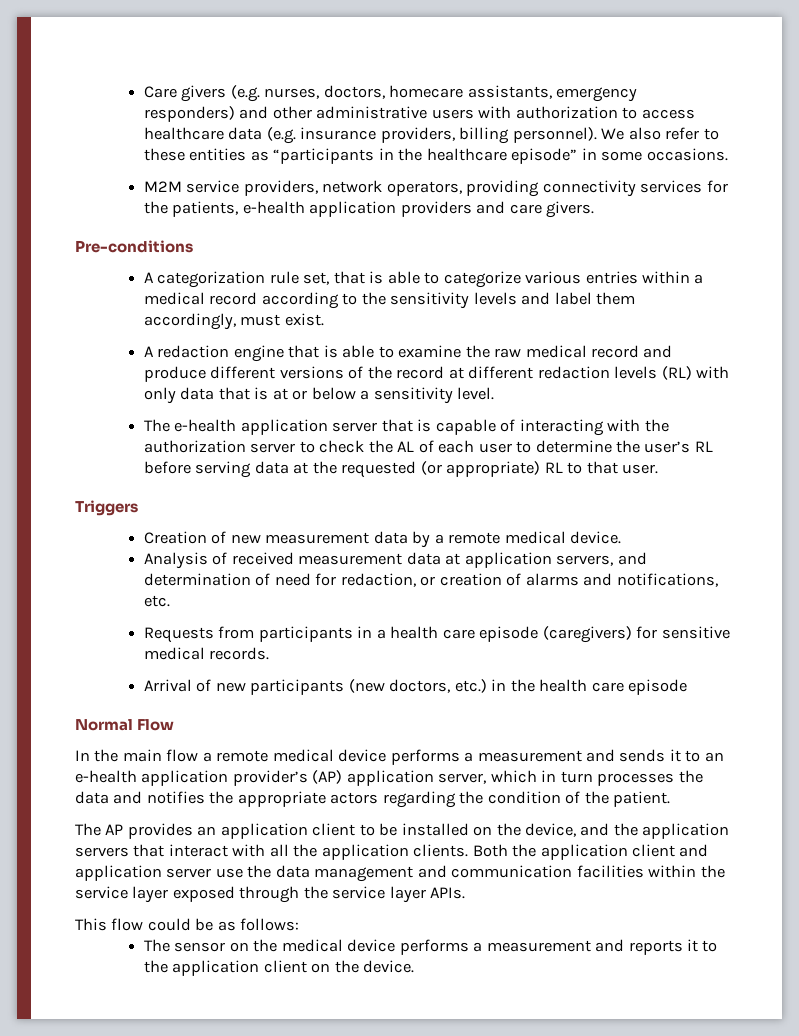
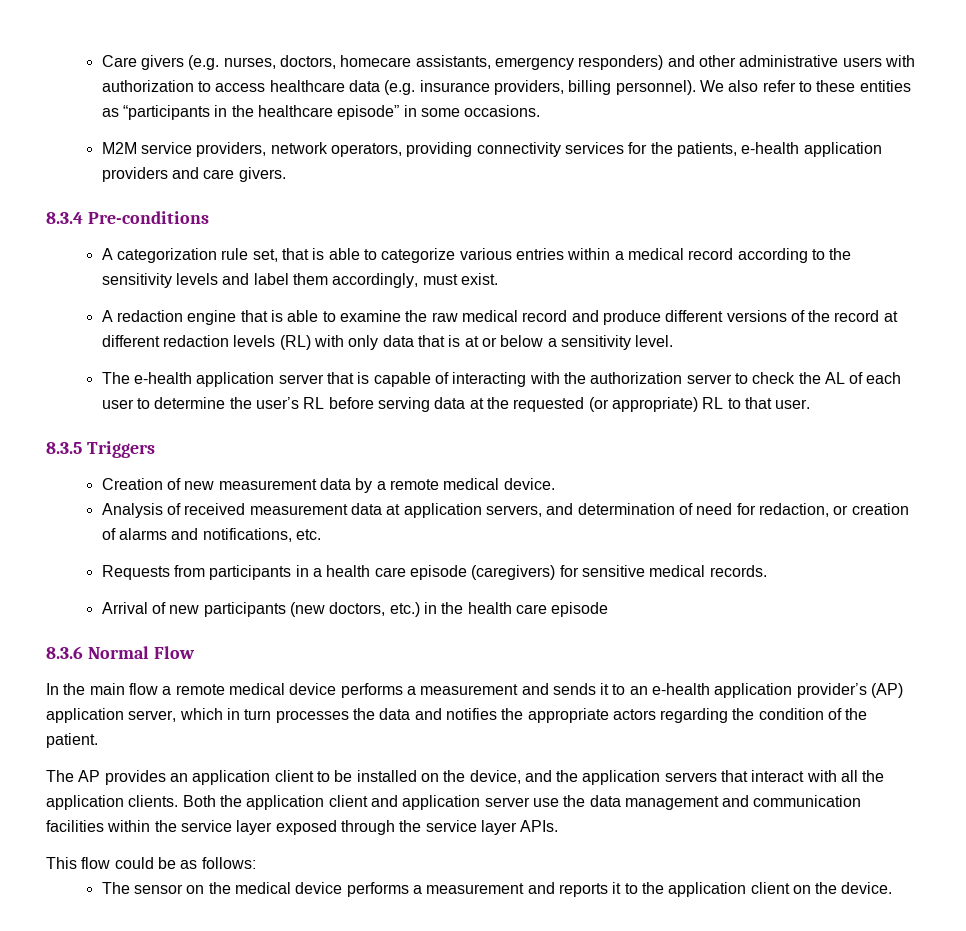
(595, 209) none -> [46,212,83,224] 8.3.4
(658, 469) none -> [46,442,82,454] 8.3.5
(687, 687) none -> [46,646,83,659] 8.3.6

